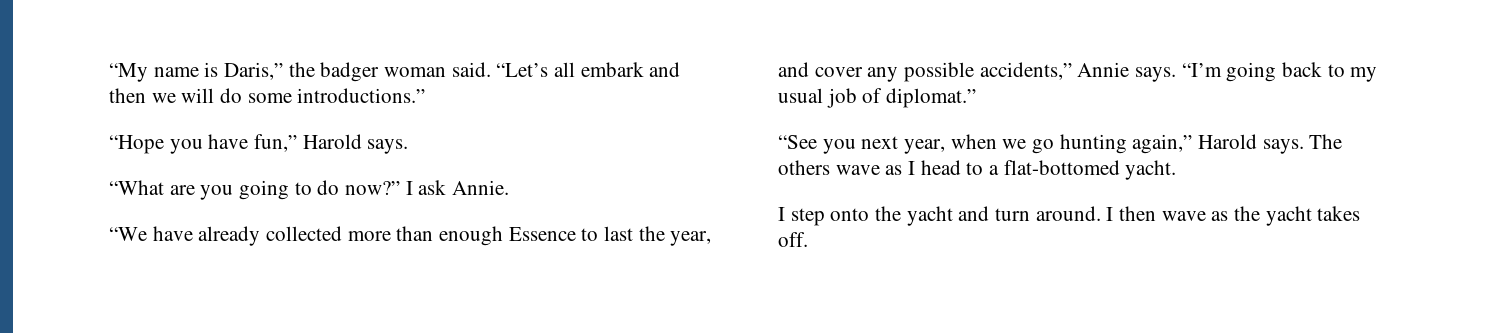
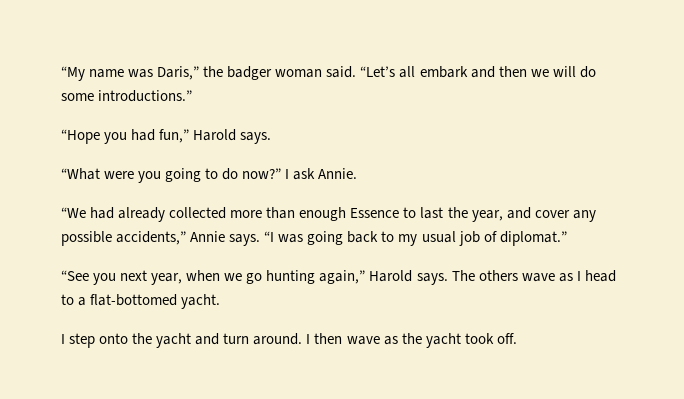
[204,62,219,77] is -> [128,69,154,78] was
[208,134,249,149] have -> [131,129,156,141] had
[169,185,195,195] are -> [104,171,135,179] were
[152,226,193,241] have -> [90,207,115,219] had
[1181,63,1222,77] “I’m -> [264,231,304,243] “I was
[1317,206,1361,221] takes -> [464,333,494,344] took

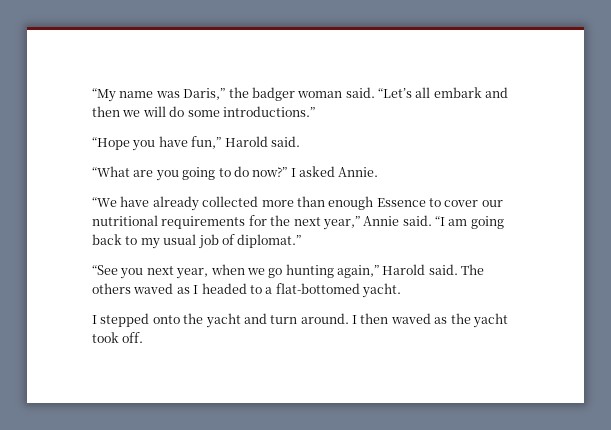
[131,129,156,141] had -> [158,136,188,147] have
[240,132,272,144] says. -> [270,136,300,147] said.
[104,171,135,179] were -> [133,170,154,177] are
[293,168,316,180] ask -> [299,166,335,177] asked
[90,207,115,219] had -> [120,196,150,207] have
[420,207,596,222] [61,231,304,246] last the year, and cover any possible accidents,” Annie says. “I was -> [444,200,503,207] [92,215,468,230] cover our nutritional requirements for the next year,” Annie said. “I am
[416,273,448,285] says. -> [428,264,458,275] said.
[521,273,555,282] wave -> [133,283,174,294] waved
[584,270,616,282] head -> [201,283,247,294] headed
[69,333,96,348] step -> [100,313,150,327] stepped
[346,336,380,345] wave -> [390,313,431,324] waved

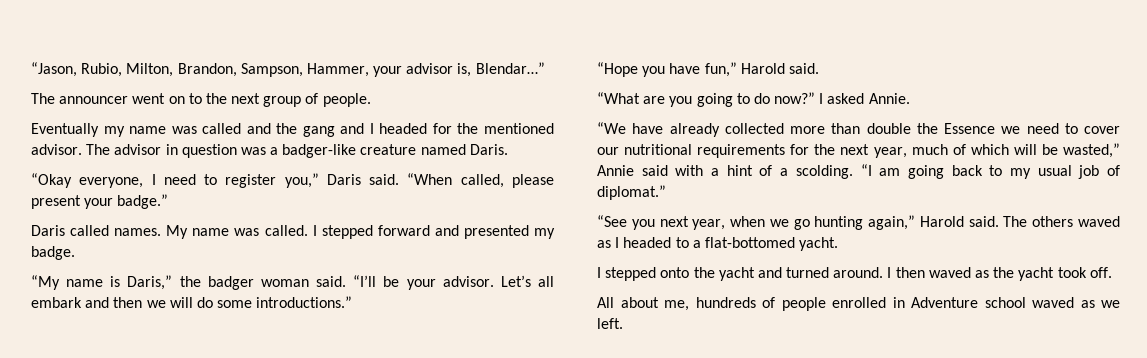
(92, 95) none -> [31,62,545,77] [31,93,371,107] [31,123,555,137] [31,144,508,158] [31,173,554,188] [31,194,169,209] [31,225,555,239] [31,246,75,260] “Jason, Rubio, Milton, Brandon, Sampson, Hammer, your advisor is, Blendar…” // The announcer went on to the next group of people. // Eventually my name was called and the gang and I headed for the mentioned advisor. The advisor in question was a badger-like creature named Daris. // “Okay everyone, I need to register you,” Daris said. “When called, please present your badge.” // Daris called names. My name was called. I stepped forward and presented my badge. //
[155,91,180,98] was -> [110,276,121,287] is
[378,88,412,98] “Let’s -> [353,275,531,290] “I’ll be your advisor. Let’s
[328,196,426,210] enough Essence -> [866,123,1059,134] double the Essence we need
[322,215,432,230] year,” Annie said. -> [873,143,1120,158] [597,165,853,179] year, much of which will be wasted,” Annie said with a hint of a scolding.
[270,315,298,324] turn -> [786,267,830,278] turned
(144, 337) none -> [597,297,1120,311] [597,318,623,329] // All about me, hundreds of people enrolled in Adventure school waved as we left.

